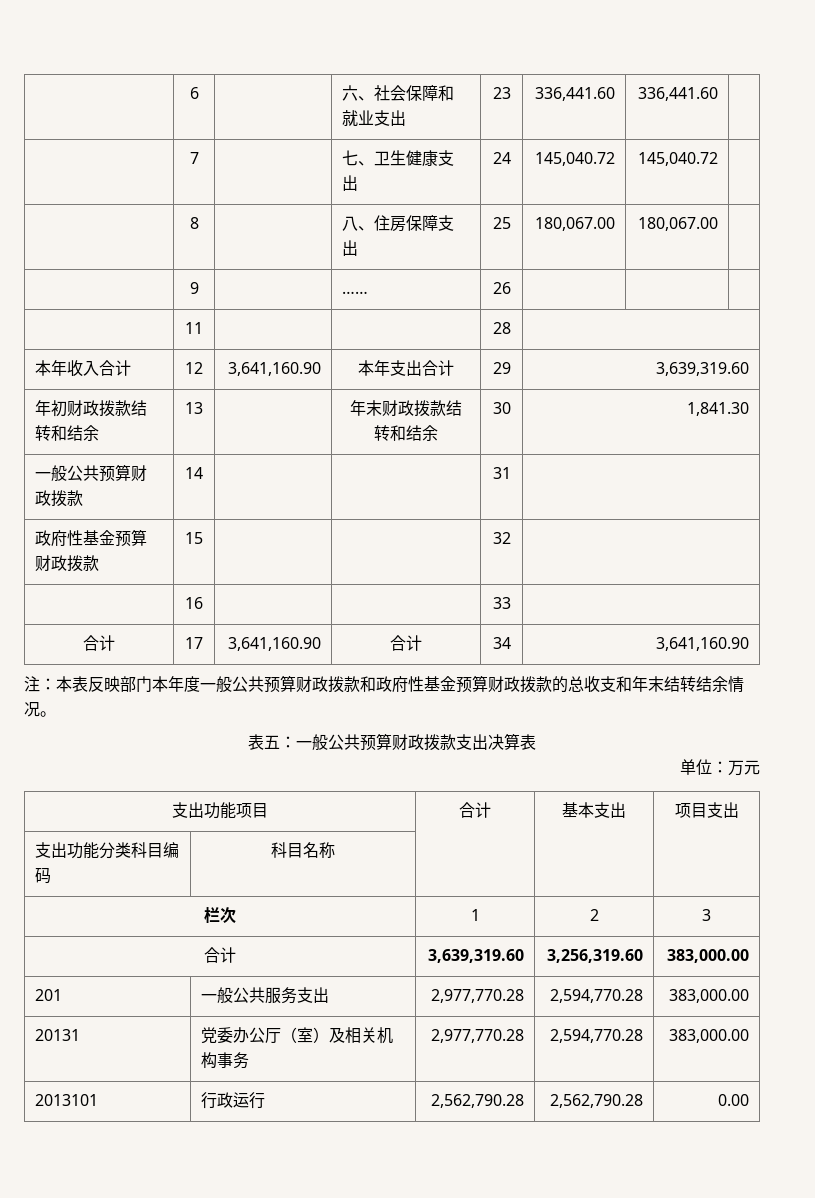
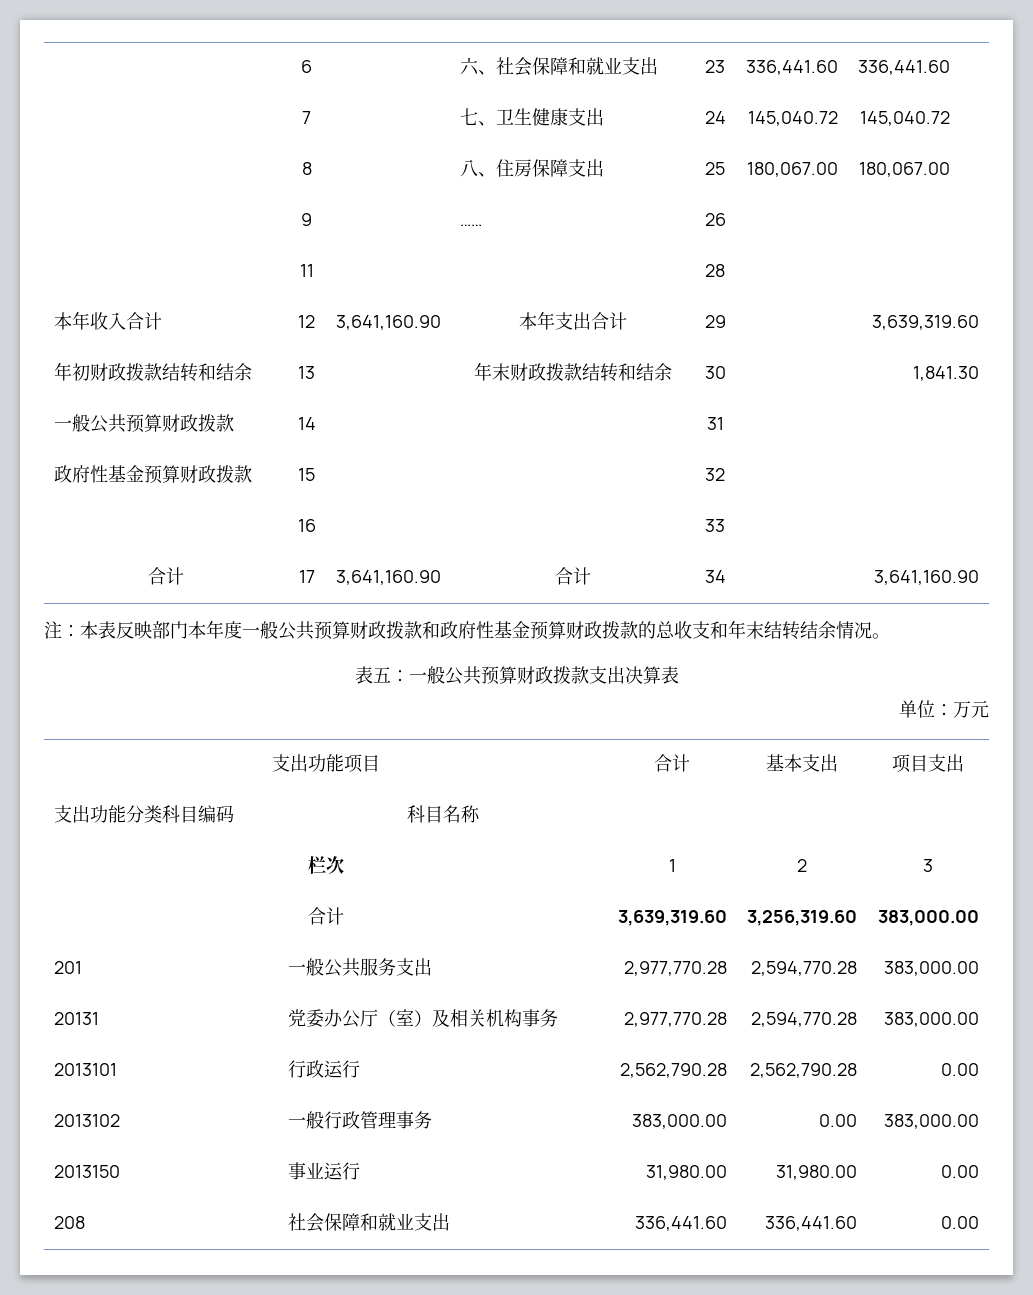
(749, 1100) none -> [53,1114,120,1127] [287,1111,432,1129] [632,1114,728,1129] [819,1114,858,1127] [884,1114,980,1129] [53,1165,120,1178] [287,1162,360,1180] [646,1165,728,1180] [776,1165,858,1180] [941,1165,980,1178] [53,1216,85,1229] [287,1213,450,1232] [635,1216,728,1231] [765,1216,858,1231] [941,1216,980,1229] // 2013102 | 一般行政管理事务 | 383,000.00 | 0.00 | 383,000.00 // 2013150 | 事业运行 | 31,980.00 | 31,980.00 | 0.00 // 208 | 社会保障和就业支出 | 336,441.60 | 336,441.60 | 0.00

